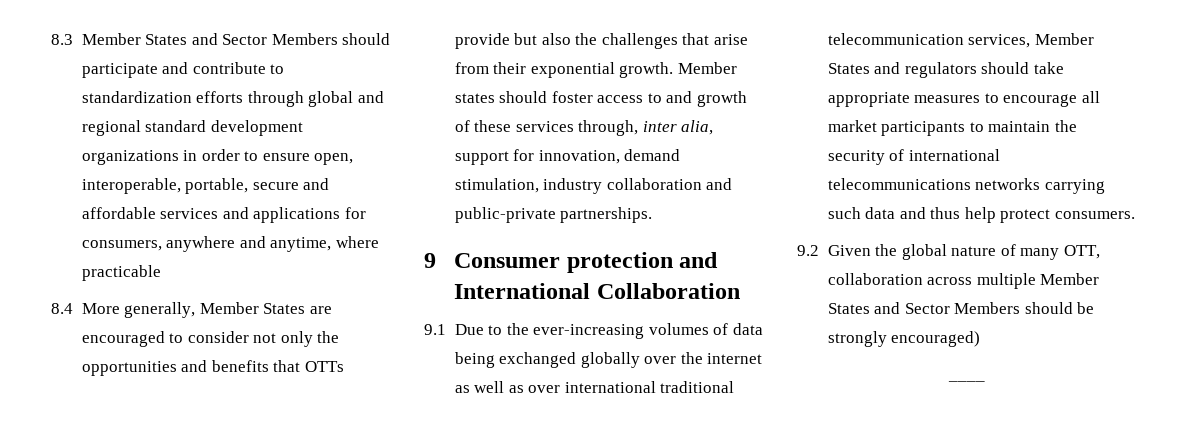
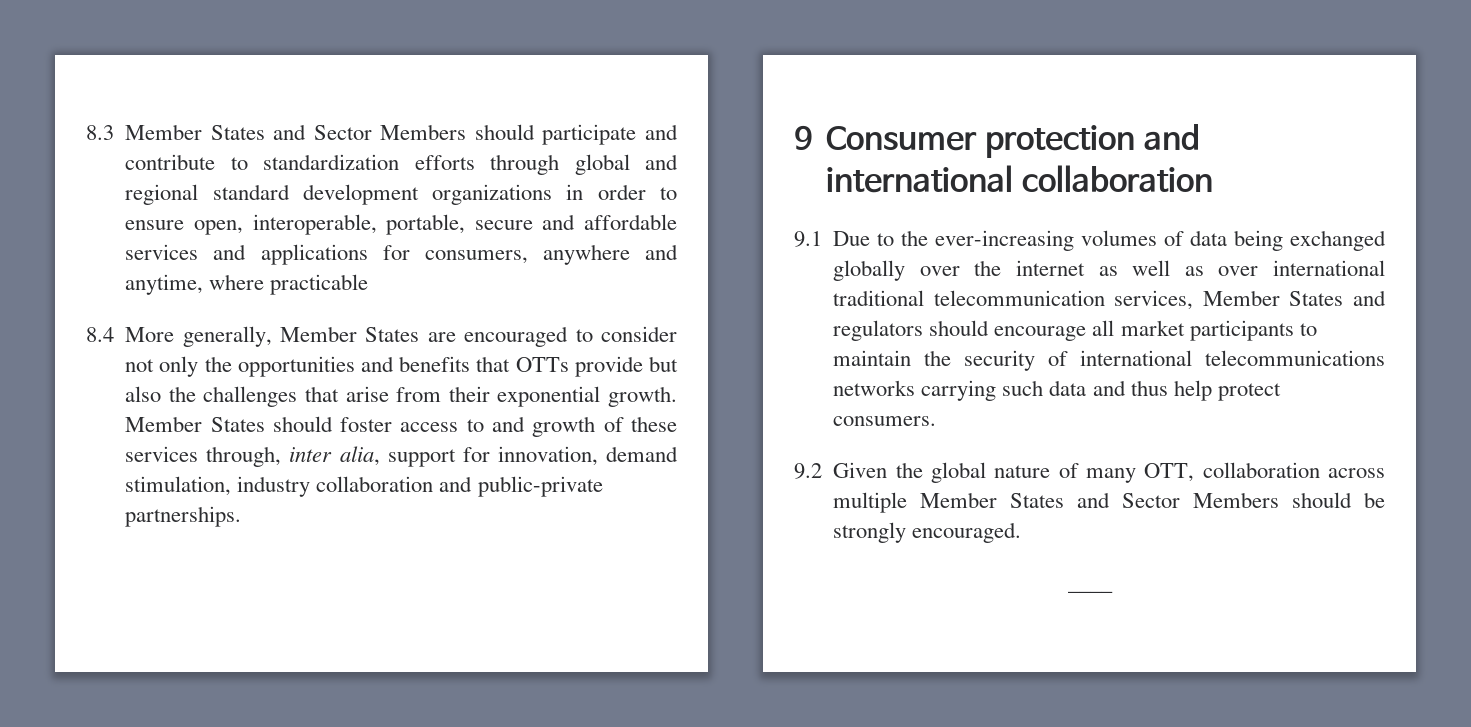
[454,93,495,103] states -> [210,417,265,432] States
[454,283,740,299] International Collaboration -> [826,165,1213,193] international collaboration
[1033,62,1064,74] [827,92,999,107] take appropriate measures to -> (990, 328) none
[891,331,981,347] encouraged) -> [912,522,1022,543] encouraged.

